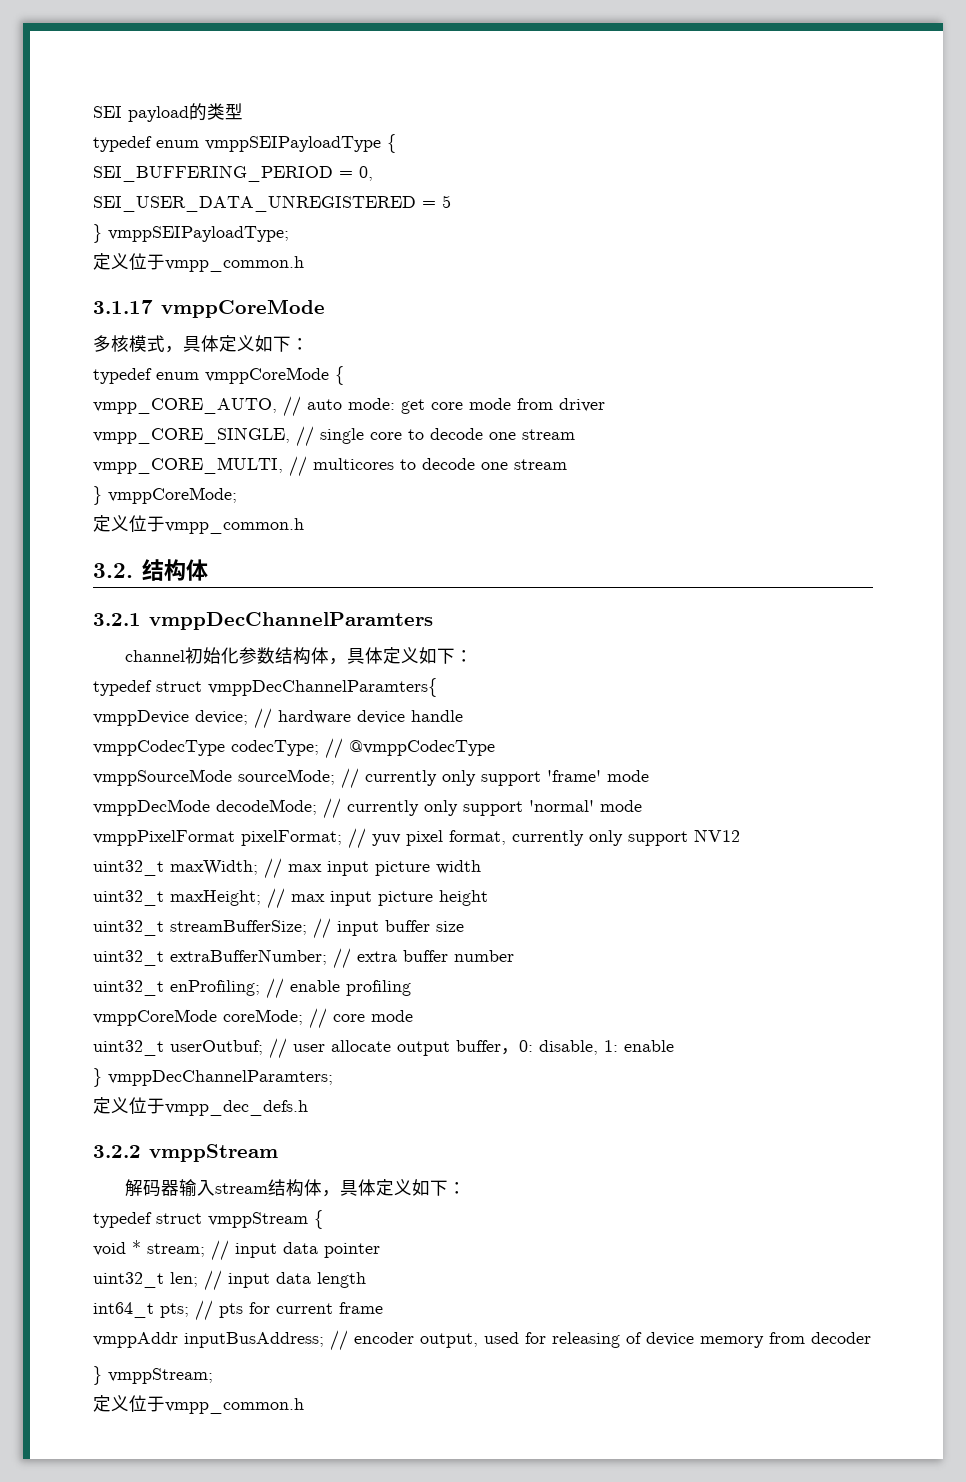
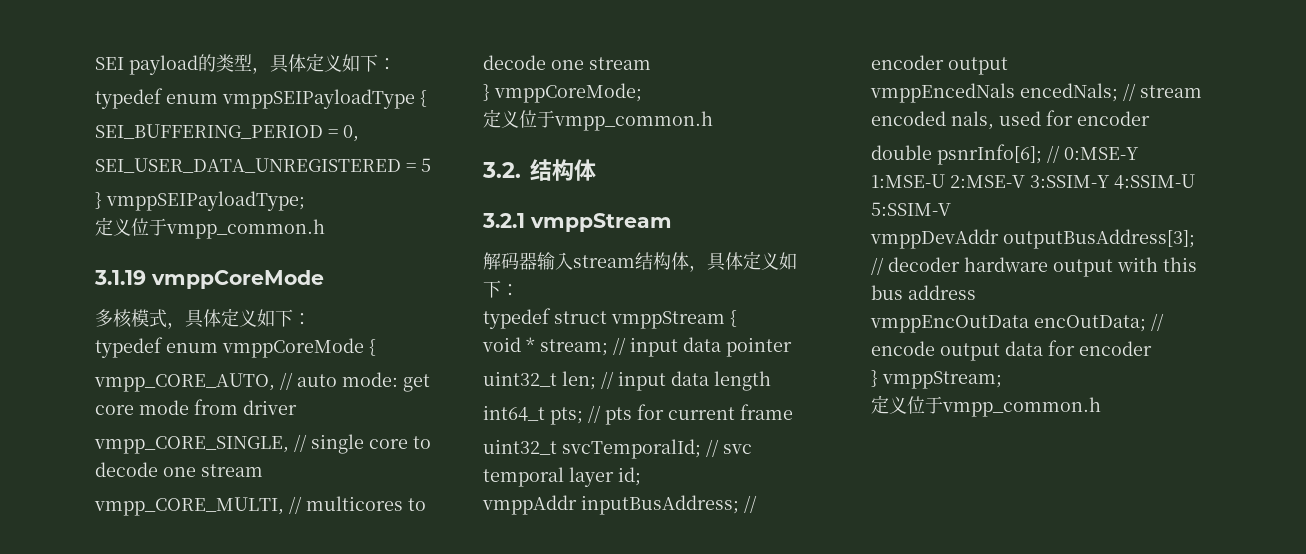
(243, 111) none -> [252,53,396,74] ，具体定义如下：
[93,300,153,314] 3.1.17 -> [94,270,146,285] 3.1.19
[149,612,433,630] [125,647,474,665] [93,678,437,697] [93,708,463,729] [93,738,495,759] [93,768,649,789] [93,798,642,819] [93,828,740,849] [93,858,481,879] [93,888,488,909] [93,918,464,939] [93,948,514,969] [93,978,411,999] [93,1008,413,1029] [93,1038,674,1059] [93,1068,333,1087] [93,1097,308,1116] [93,1145,141,1158] vmppDecChannelParamters // channel初始化参数结构体，具体定义如下： // typedef struct vmppDecChannelParamters{ // vmppDevice device; // hardware device handle // vmppCodecType codecType; // @vmppCodecType // vmppSourceMode sourceMode; // currently only support 'frame' mode // vmppDecMode decodeMode; // currently only support 'normal' mode // vmppPixelFormat pixelFormat; // yuv pixel format, currently only support NV12 // uint32_t maxWidth; // max input picture width // uint32_t maxHeight; // max input picture height // uint32_t streamBufferSize; // input buffer size // uint32_t extraBufferNumber; // extra buffer number // uint32_t enProfiling; // enable profiling // vmppCoreMode coreMode; // core mode // uint32_t userOutbuf; // user allocate output buffer，0: disable, 1: enable // } vmppDecChannelParamters; // 定义位于vmpp_dec_defs.h // 3.2.2 -> (525, 220) none
[93,1330,871,1351] vmppAddr inputBusAddress; // encoder output, used for releasing of device memory from decoder -> [483,439,752,459] [483,467,641,487] [482,495,757,515] [871,55,1008,75] [870,83,1202,103] [871,110,1150,130] [871,144,1139,165] [871,174,1195,189] [871,202,951,216] [870,229,1195,249] [871,257,1197,277] [871,285,976,300] [870,313,1164,333] [871,340,1152,361] uint32_t svcTemporalId; // svc temporal layer id; // vmppAddr inputBusAddress; // encoder output // vmppEncedNals encedNals; // stream encoded nals, used for encoder // double psnrInfo[6]; // 0:MSE-Y 1:MSE-U 2:MSE-V 3:SSIM-Y 4:SSIM-U 5:SSIM-V // vmppDevAddr outputBusAddress[3]; // decoder hardware output with this bus address // vmppEncOutData encOutData; // encode output data for encoder

